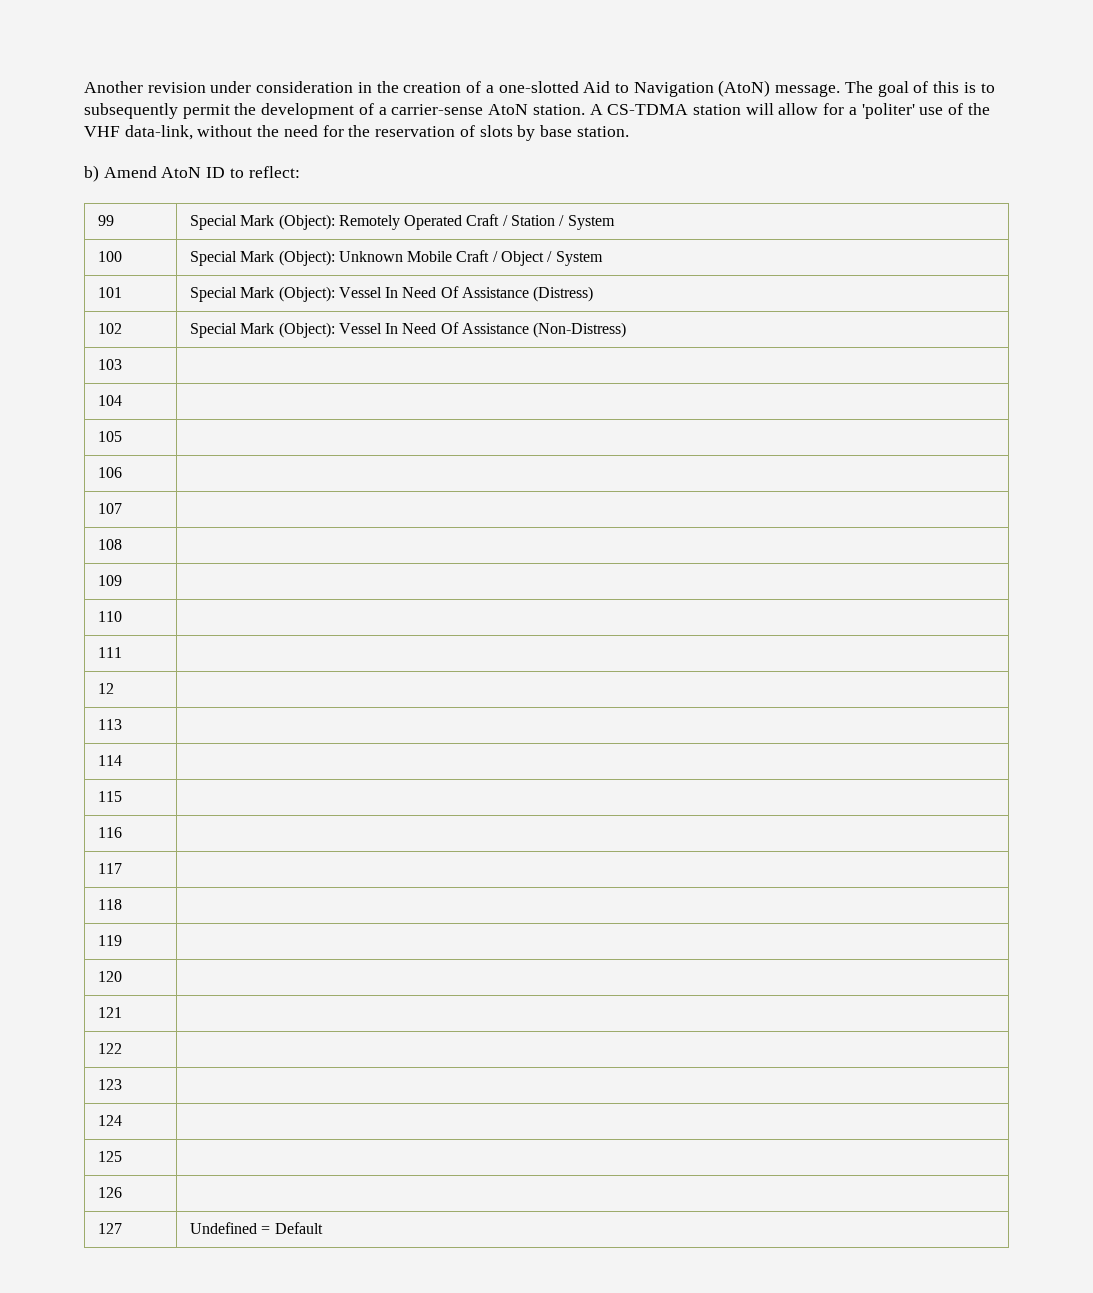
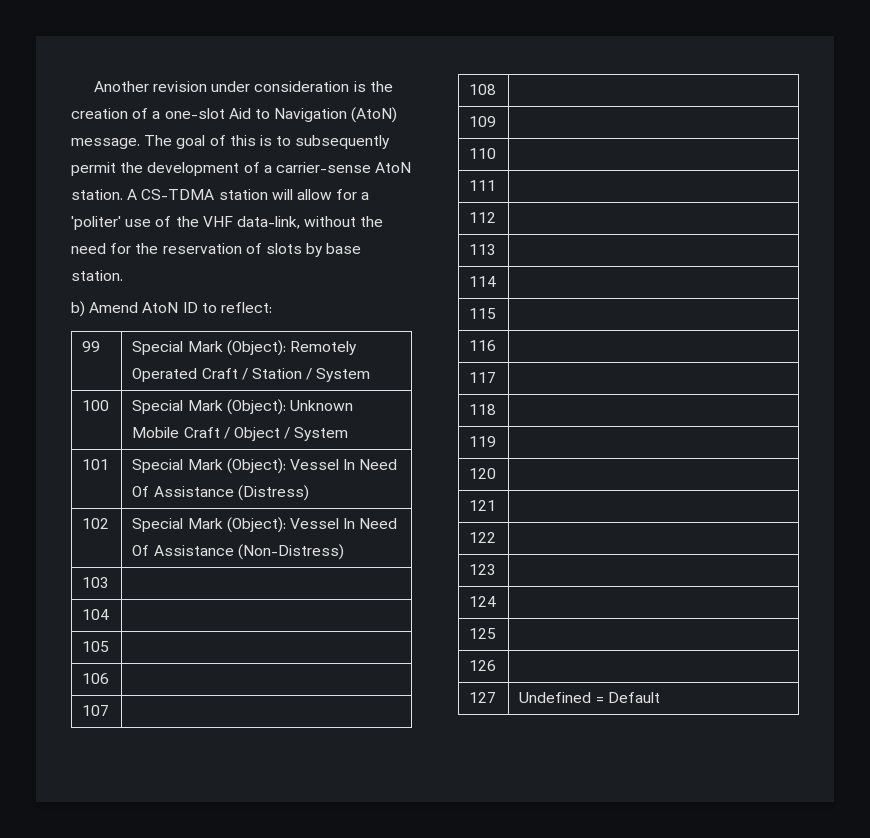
[357,82,372,93] in -> [353,81,366,92] is
[498,81,579,93] one-slotted -> [164,108,225,119] one-slot
[97,683,114,694] 12 -> [469,212,497,223] 112

